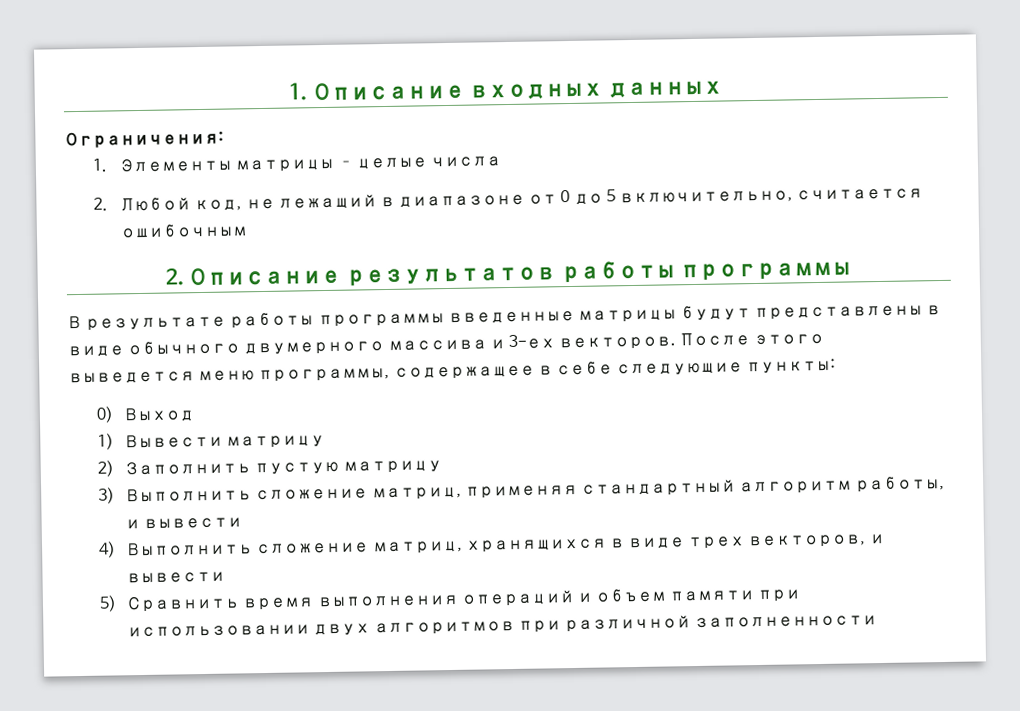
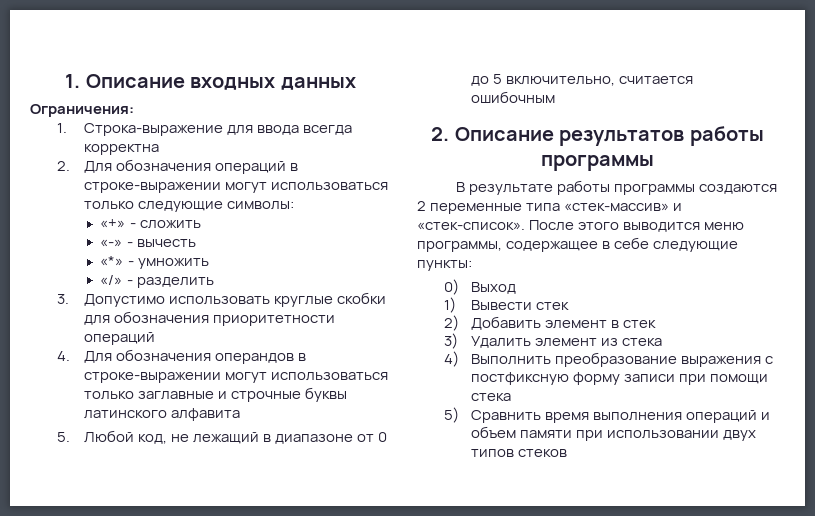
[119,156,501,173] [92,197,108,211] Элементы матрицы – целые числа // 2. -> [83,123,353,136] [83,144,159,155] [56,159,299,174] [83,182,389,193] [83,201,295,212] [100,219,201,229] [100,239,196,247] [100,256,209,269] [100,275,214,288] [56,292,387,307] [83,311,336,326] [83,332,155,345] [56,349,307,364] [83,372,389,383] [83,387,348,402] [83,408,241,421] [56,432,70,442] Строка-выражение для ввода всегда корректна // 2. Для обозначения операций в строке-выражении могут использоваться только следующие символы: // «+» - сложить // «-» - вычесть // «*» - умножить // «/» - разделить // 3. Допустимо использовать круглые скобки для обозначения приоритетности операций // 4. Для обозначения операндов в строке-выражении могут использоваться только заглавные и строчные буквы латинского алфавита // 5.
[447,304,942,325] [67,334,677,358] введенные матрицы будут представлены в виде обычного двумерного массива и 3-ех векторов. -> [698,184,777,194] [417,201,683,214] [417,222,525,230] создаются 2 переменные типа «стек-массив» и «стек-список».
[68,371,195,385] выведется -> [623,222,701,232] выводится
[226,435,326,449] матрицу -> [536,302,570,310] стек
[124,460,442,476] [97,475,946,504] [125,517,243,530] [97,533,885,558] [126,571,226,584] Заполнить пустую матрицу // 3) Выполнить сложение матриц, применяя стандартный алгоритм работы, и вывести // 4) Выполнить сложение матриц, хранящихся в виде трех векторов, и вывести -> [470,316,657,330] [443,333,663,349] [443,351,774,367] [470,372,769,385] [470,393,511,401] Добавить элемент в стек // 3) Удалить элемент из стека // 4) Выполнить преобразование выражения с постфиксную форму записи при помощи стека
[373,615,878,636] алгоритмов при различной заполненности -> [470,449,568,457] типов стеков

